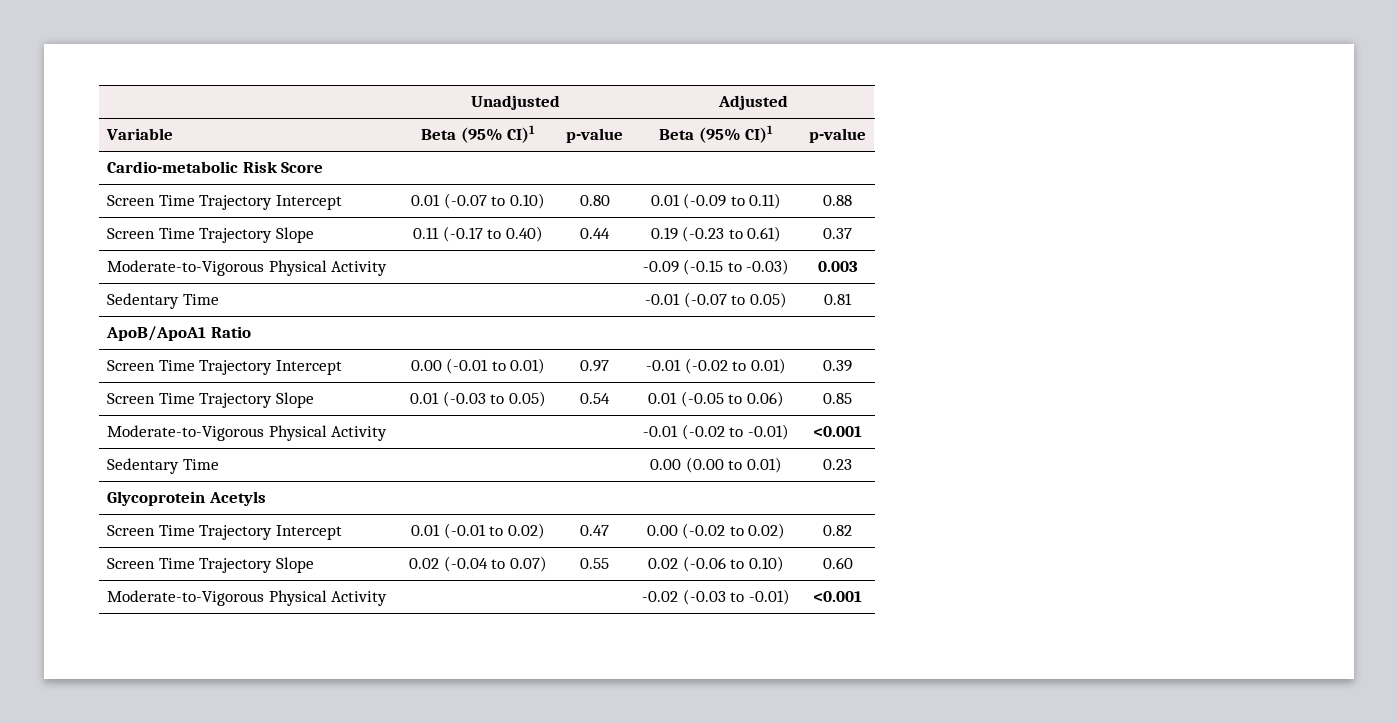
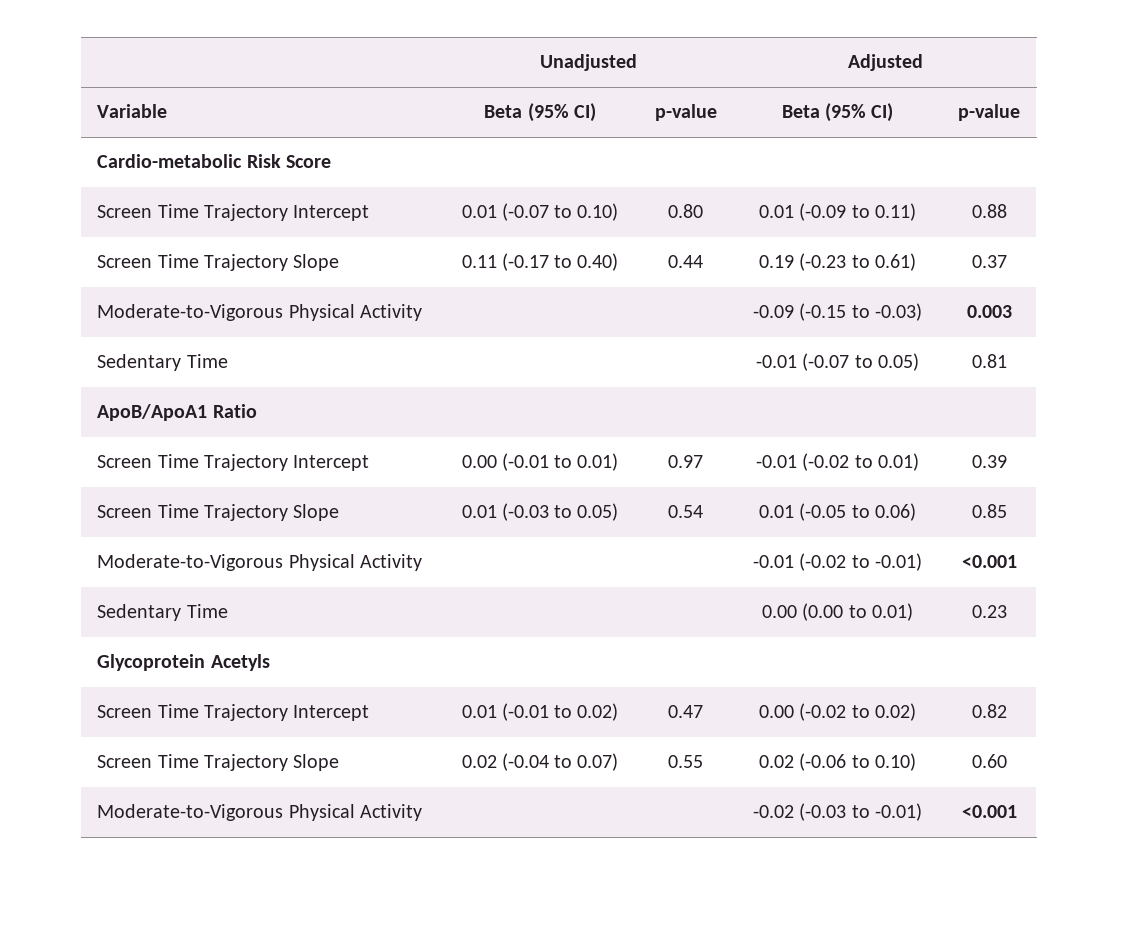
[507,125,536,143] CI)1 -> [573,103,596,122] CI)
[745,125,774,143] CI)1 -> [871,103,894,122] CI)

